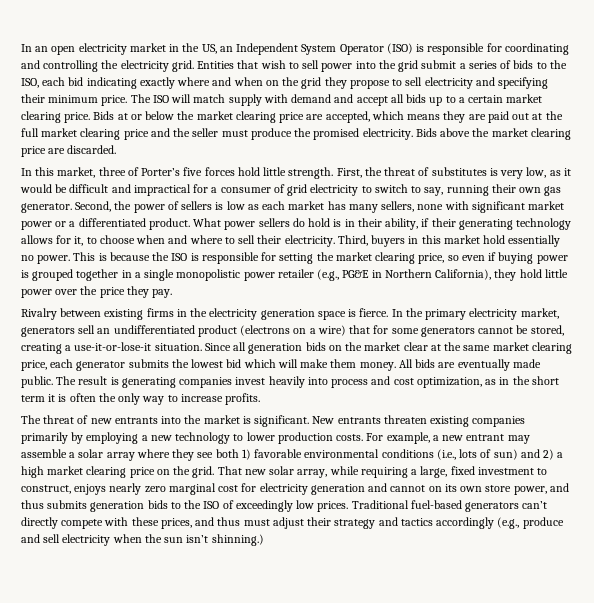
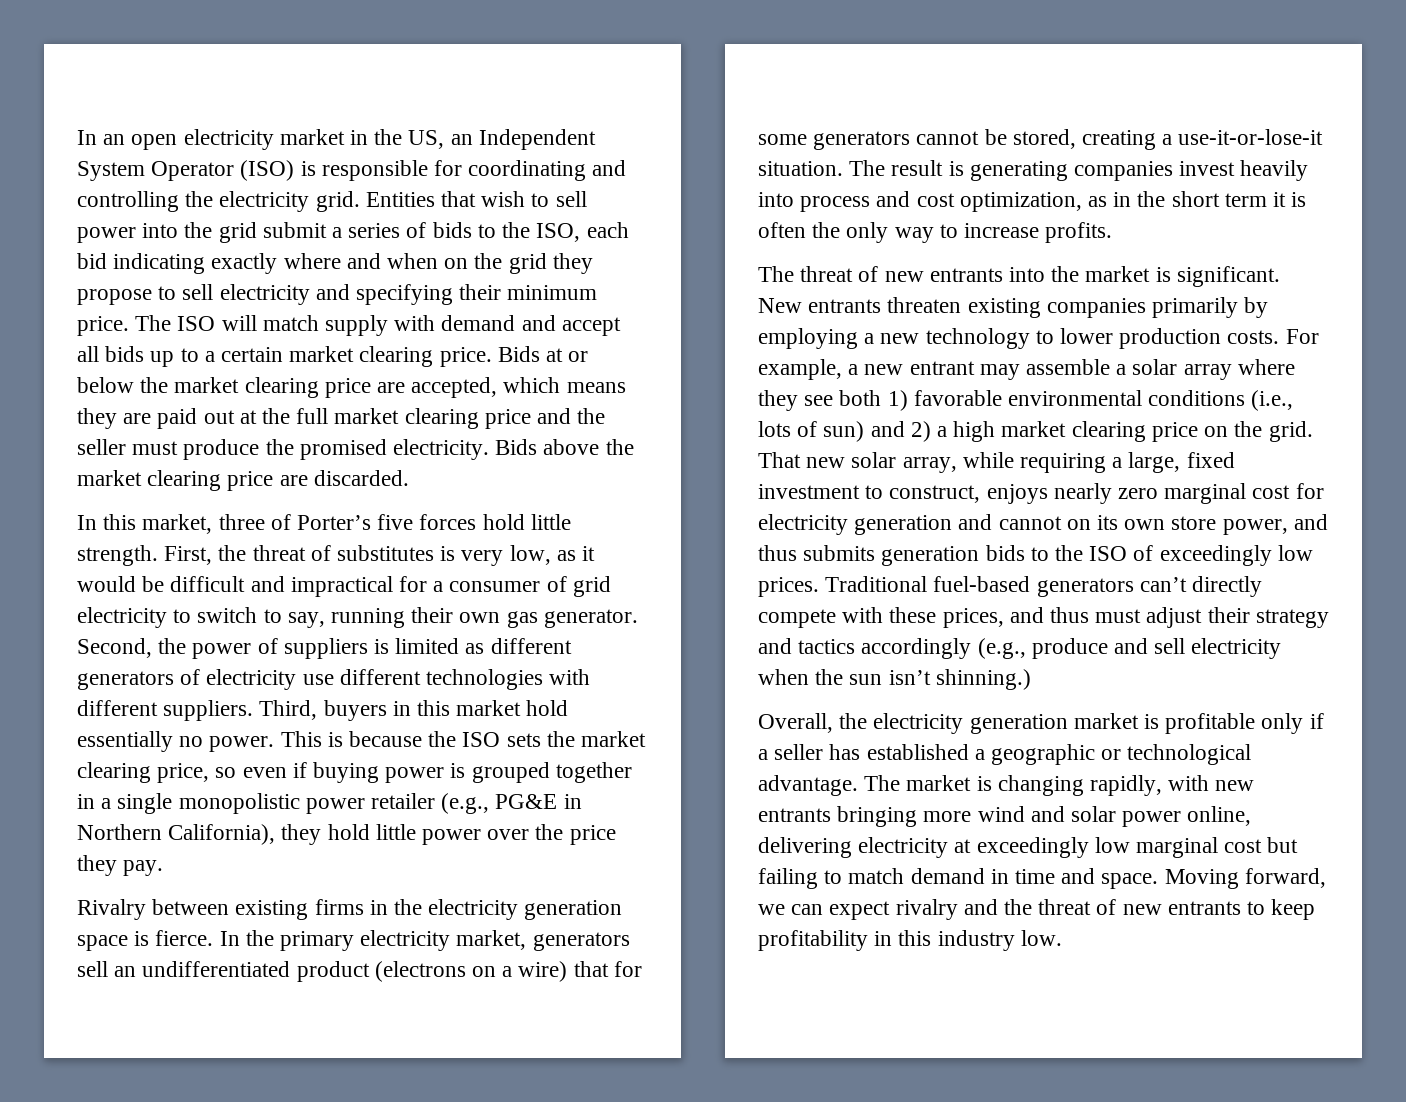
[181,201,565,213] [21,218,572,230] [21,235,335,247] sellers is low as each market has many sellers, none with significant market power or a differentiated product. What power sellers do hold is in their ability, if their generating technology allows for it, to choose when and where to sell their electricity. -> [283,638,572,659] [77,669,591,690] [77,700,254,721] suppliers is limited as different generators of electricity use different technologies with different suppliers.
[190,252,314,264] is responsible for setting -> [506,733,541,747] sets
[204,342,572,354] [21,359,541,371] [21,376,53,388] Since all generation bids on the market clear at the same market clearing price, each generator submits the lowest bid which will make them money. All bids are eventually made public. -> (843, 168) none
(264, 540) none -> [758,713,1324,734] [758,744,1252,765] [758,775,1255,796] [758,806,1252,827] [758,837,1299,858] [758,868,1326,889] [758,899,1316,920] [758,930,1062,951] // Overall, the electricity generation market is profitable only if a seller has established a geographic or technological advantage. The market is changing rapidly, with new entrants bringing more wind and solar power online, delivering electricity at exceedingly low marginal cost but failing to match demand in time and space. Moving forward, we can expect rivalry and the threat of new entrants to keep profitability in this industry low.

